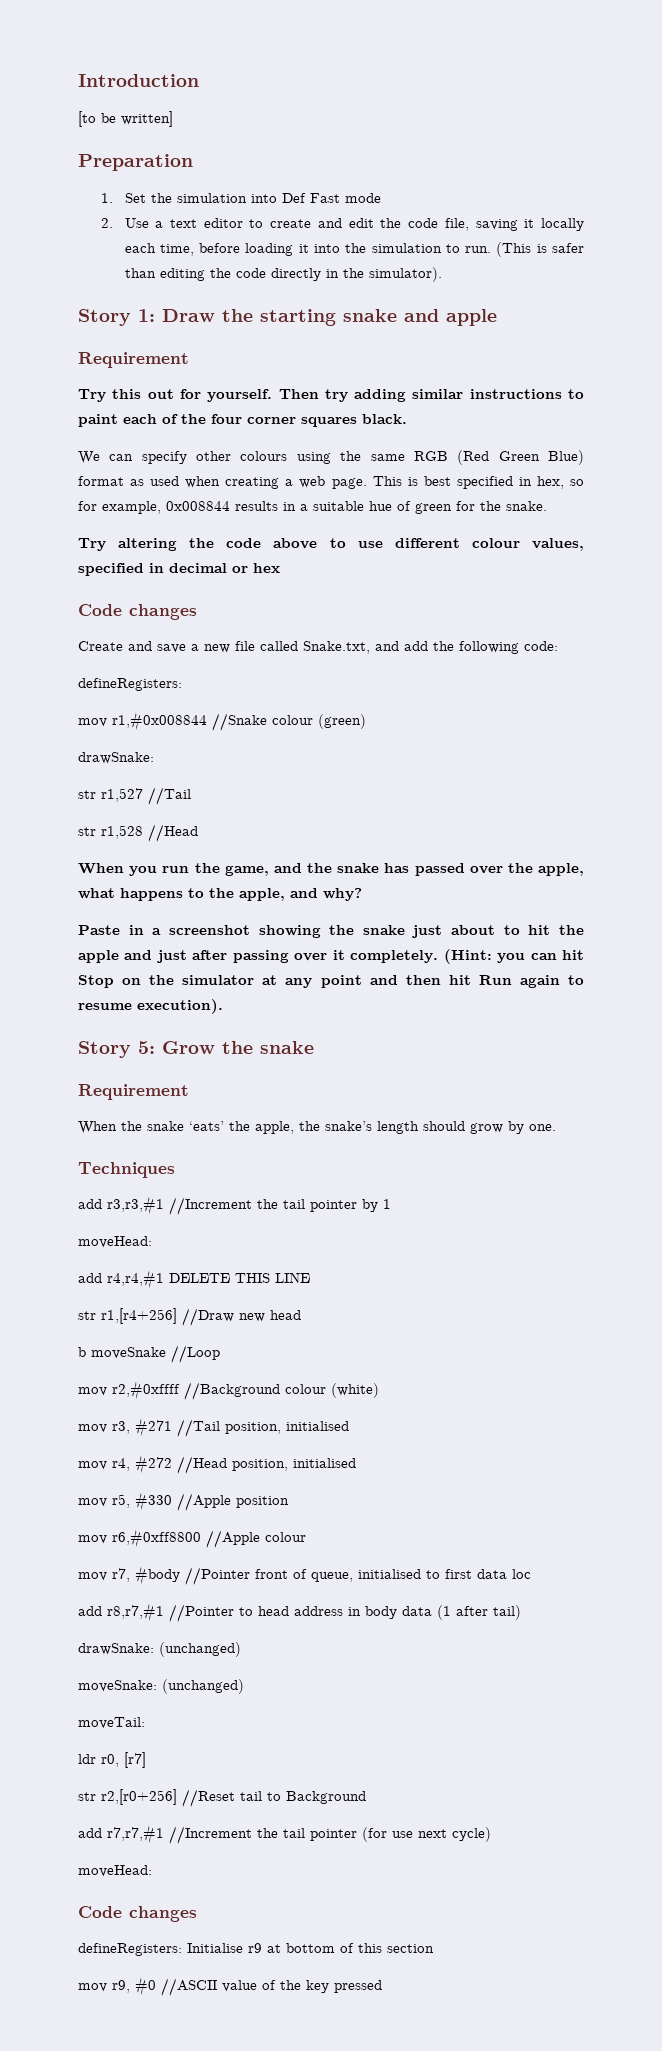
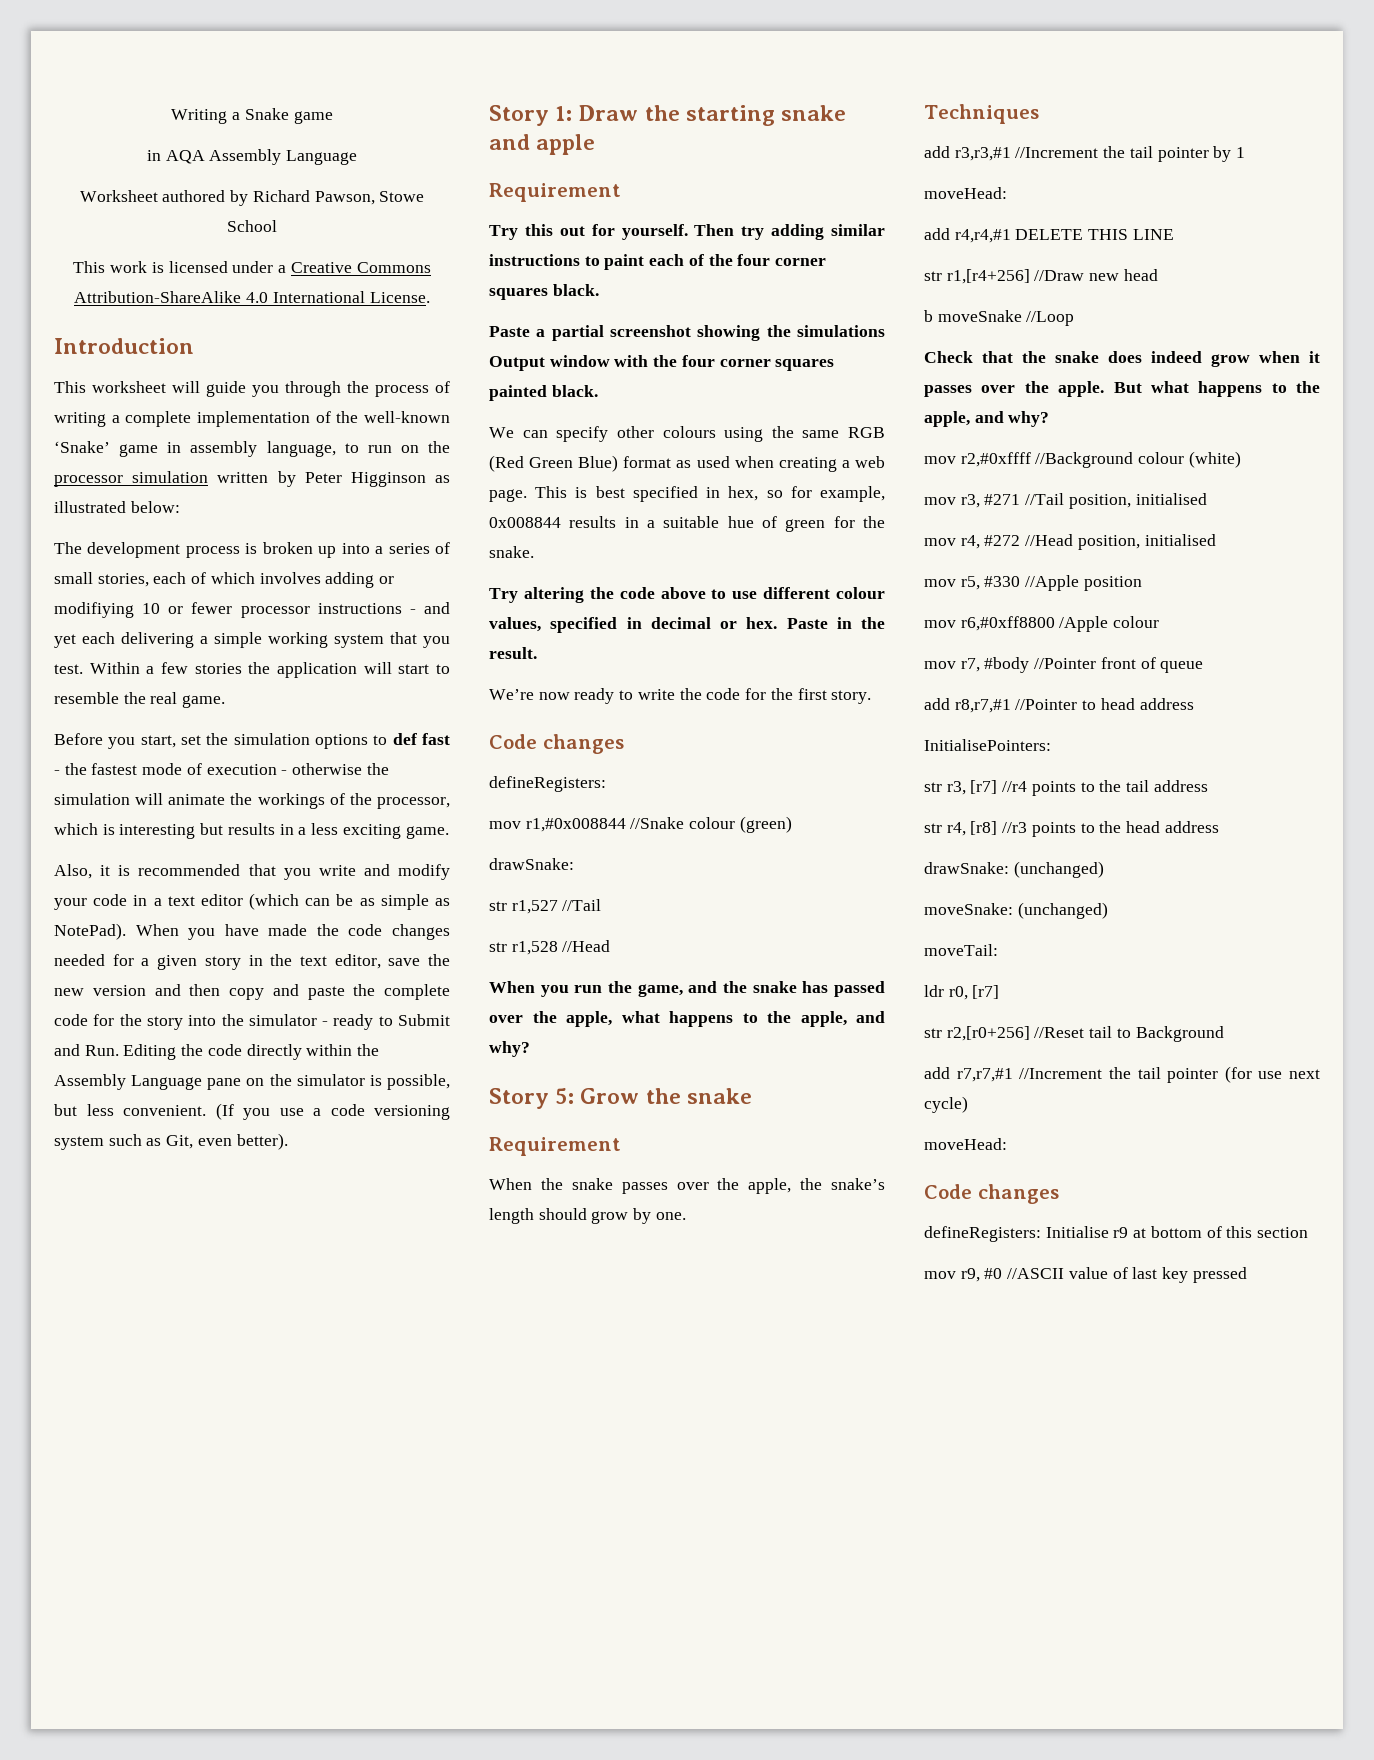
[78,74,199,87] [78,111,173,127] [78,154,193,171] [101,193,381,203] [101,218,585,231] [124,242,584,257] [124,267,442,282] Introduction // [to be written] // Preparation // 1. Set the simulation into Def Fast mode // 2. Use a text editor to create and edit the code file, saving it locally each time, before loading it into the simulation to run. (This is safer than editing the code directly in the simulator). -> [171,108,333,124] [146,149,358,165] [79,190,425,206] [227,220,277,232] [73,261,431,273] [74,291,430,303] [54,338,194,354] [54,381,450,397] [54,411,451,427] [54,441,450,457] [54,471,450,487] [54,501,180,513] [54,542,451,558] [54,572,395,588] [54,602,451,618] [54,632,450,648] [54,662,451,678] [54,692,226,708] [54,733,450,749] [54,763,389,775] [54,793,451,809] [54,823,449,839] [54,864,450,880] [54,893,451,910] [54,923,450,940] [54,954,450,970] [54,984,450,1000] [54,1014,451,1030] [54,1044,380,1060] [54,1074,450,1090] [54,1103,450,1120] [54,1133,288,1150] Writing a Snake game // in AQA Assembly Language // Worksheet authored by Richard Pawson, Stowe School // This work is licensed under a Creative Commons Attribution-ShareAlike 4.0 International License. // Introduction // This worksheet will guide you through the process of writing a complete implementation of the well-known ‘Snake’ game in assembly language, to run on the processor simulation written by Peter Higginson as illustrated below: // The development process is broken up into a series of small stories, each of which involves adding or modifiying 10 or fewer processor instructions - and yet each delivering a simple working system that you test. Within a few stories the application will start to resemble the real game. // Before you start, set the simulation options to def fast - the fastest mode of execution - otherwise the simulation will animate the workings of the processor, which is interesting but results in a less exciting game. // Also, it is recommended that you write and modify your code in a text editor (which can be as simple as NotePad). When you have made the code changes needed for a given story in the text editor, save the new version and then copy and paste the complete code for the story into the simulator - ready to Submit and Run. Editing the code directly within the Assembly Language pane on the simulator is possible, but less convenient. (If you use a code versioning system such as Git, even better).
(407, 419) none -> [489,325,885,341] [489,355,835,371] [489,385,598,401] // Paste a partial screenshot showing the simulations Output window with the four corner squares painted black.
[253,563,280,573] [78,604,197,620] [78,641,558,654] hex // Code changes // Create and save a new file called Snake.txt, and add the following code: -> [746,617,885,629] [489,647,537,659] [489,688,872,704] [489,734,624,754] hex. Paste in the result. // We’re now ready to write the code for the first story. // Code changes
[78,925,584,938] [78,949,584,964] [78,975,584,988] [78,999,223,1014] // Paste in a screenshot showing the snake just about to hit the apple and just after passing over it completely. (Hint: you can hit Stop on the simulator at any point and then hit Run again to resume execution). -> (530, 1049) none
[189,1121,224,1131] ‘eats’ -> [621,1182,709,1194] passes over
(220, 1354) none -> [924,351,1320,367] [924,381,1320,397] [924,411,1050,427] // Check that the snake does indeed grow when it passes over the apple. But what happens to the apple, and why?
[206,1530,260,1548] //Apple -> [1059,616,1109,632] /Apple
[311,1569,531,1582] queue, initialised to first data loc -> [1160,661,1204,673] queue
[348,1605,521,1620] in body data (1 after tail) -> [924,739,1051,751] [924,780,1208,796] [924,821,1219,837] // InitialisePointers: // str r3, [r7] //r4 points to the tail address // str r4, [r8] //r3 points to the head address
[280,1980,301,1990] the -> [1132,1267,1158,1279] last

